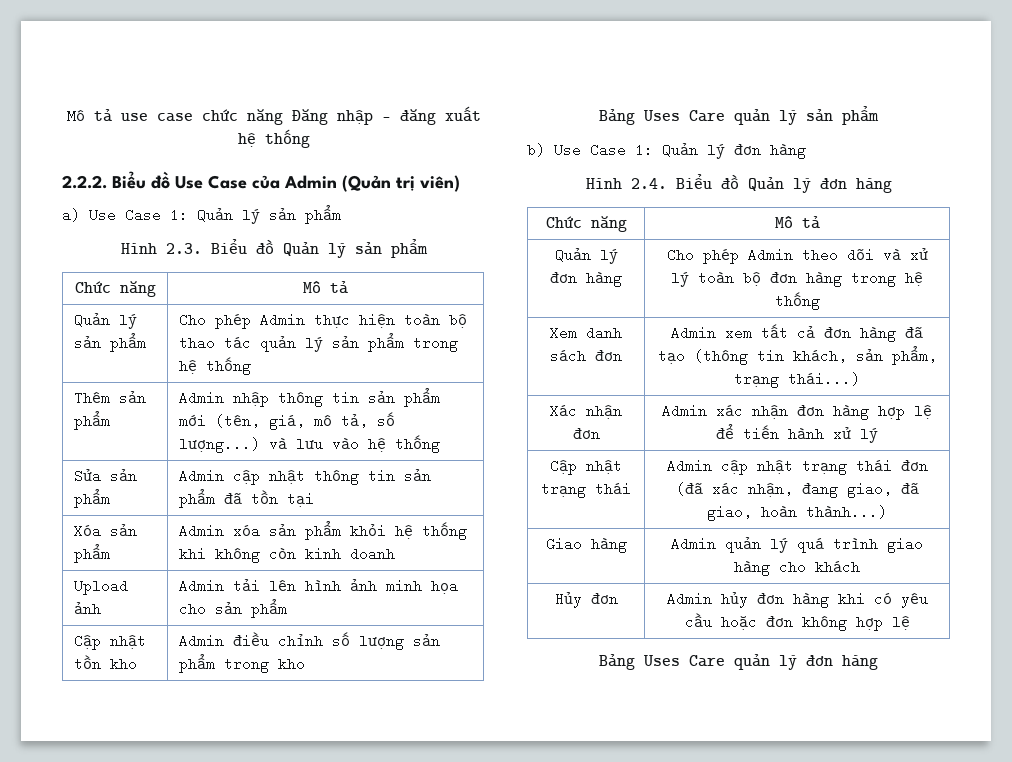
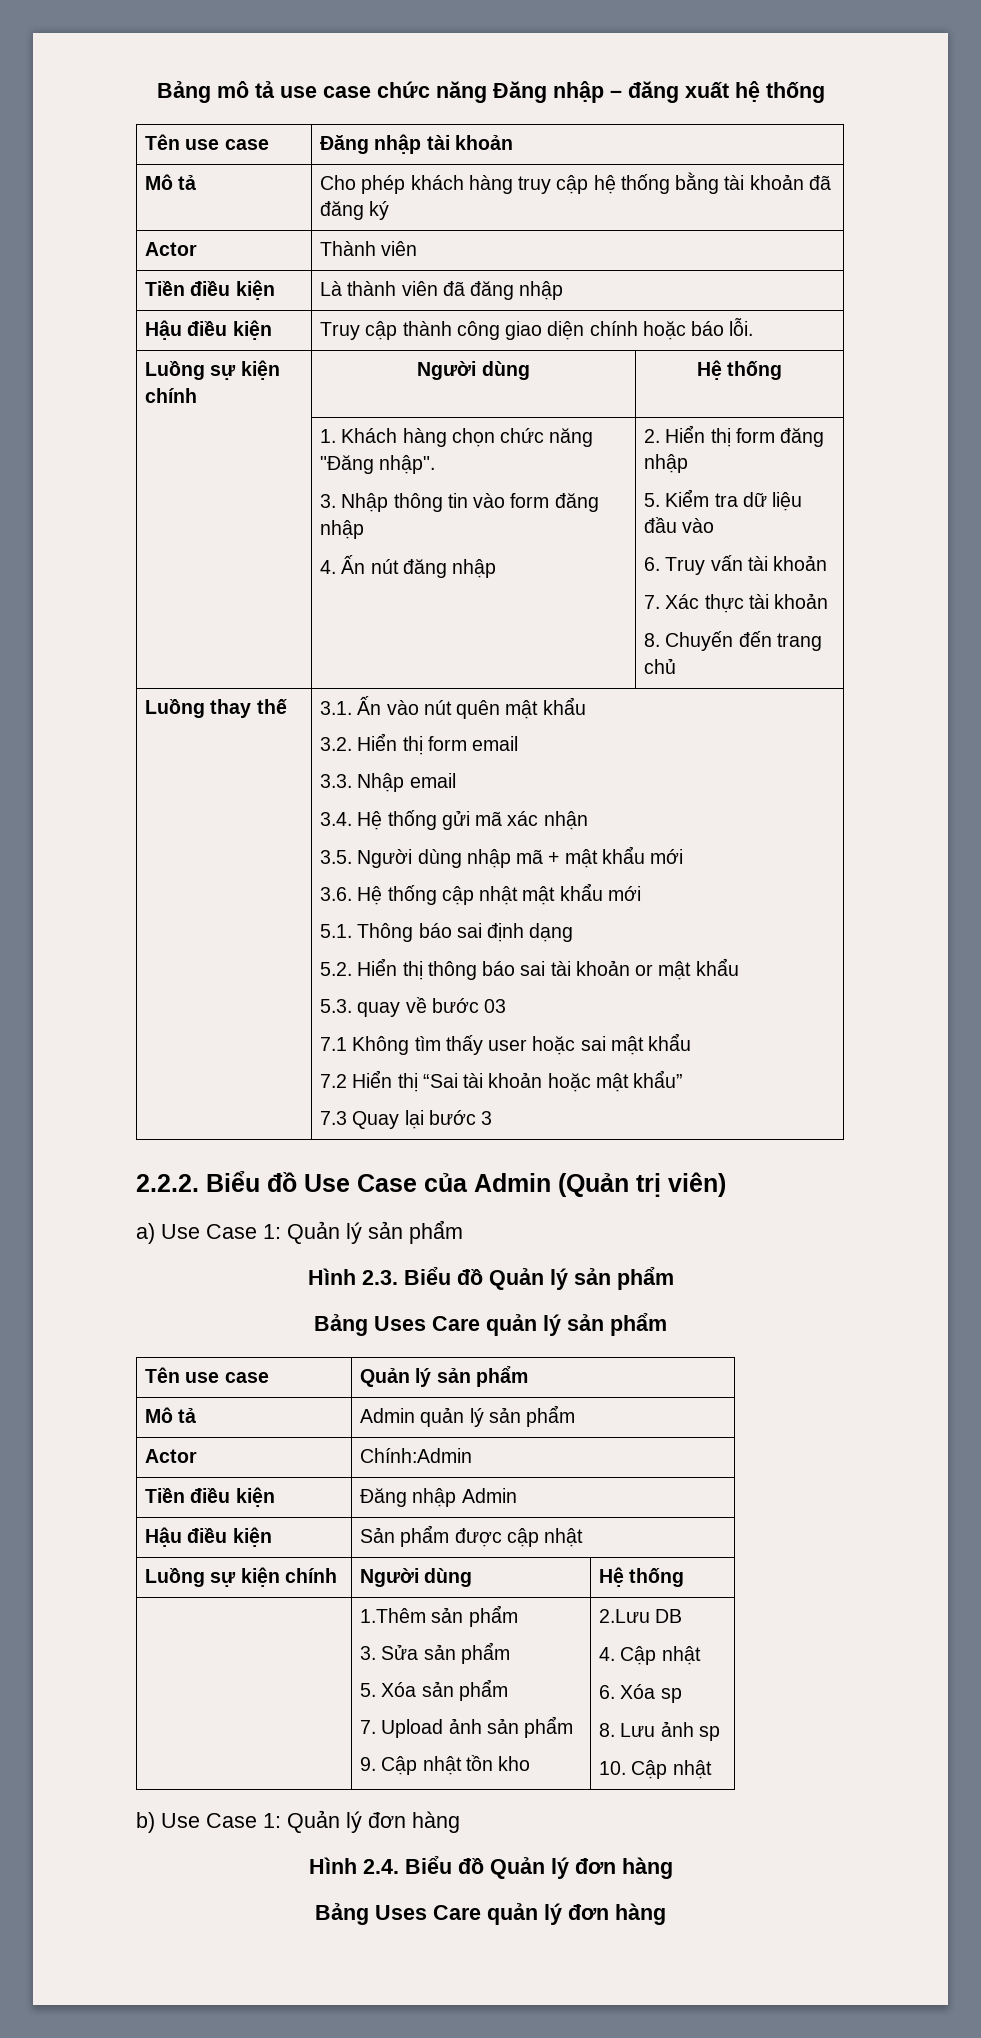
[66,109,85,123] Mô -> [156,81,249,103] Bảng mô
(310, 138) none -> [145,134,269,150] [320,134,513,154] [145,174,197,190] [320,172,831,194] [320,201,390,220] [145,242,198,256] [320,241,418,256] [145,280,275,300] [320,281,564,300] [145,320,272,340] [320,318,754,340] [145,360,280,380] [145,388,198,403] [417,361,530,380] [696,360,783,380] [320,428,594,447] [320,455,436,474] [320,493,599,512] [320,520,365,539] [320,555,497,578] [644,425,825,447] [644,454,689,473] [644,489,803,511] [644,517,715,533] [644,555,828,575] [644,593,829,613] [644,631,822,651] [644,658,677,674] [145,699,287,718] [320,696,586,719] [320,733,519,755] [320,773,456,792] [320,810,588,830] [320,846,684,868] [320,883,641,905] [320,923,574,942] [320,958,739,980] [320,997,507,1017] [320,1033,692,1055] [320,1070,684,1092] [320,1110,493,1129] // Tên use case | Đăng nhập tài khoản // Mô tả | Cho phép khách hàng truy cập hệ thống bằng tài khoản đã đăng ký // Actor | Thành viên // Tiền điều kiện | Là thành viên đã đăng nhập // Hậu điều kiện | Truy cập thành công giao diện chính hoặc báo lỗi. // Luồng sự kiện chính | Người dùng | Hệ thống // | 1. Khách hàng chọn chức năng "Đăng nhập". // 3. Nhập thông tin vào form đăng nhập // 4. Ấn nút đăng nhập | 2. Hiển thị form đăng nhập // 5. Kiểm tra dữ liệu đầu vào // 6. Truy vấn tài khoản // 7. Xác thực tài khoản // 8. Chuyến đến trang chủ // Luồng thay thế | 3.1. Ấn vào nút quên mật khẩu // 3.2. Hiển thị form email // 3.3. Nhập email // 3.4. Hệ thống gửi mã xác nhận // 3.5. Người dùng nhập mã + mật khẩu mới // 3.6. Hệ thống cập nhật mật khẩu mới // 5.1. Thông báo sai định dạng // 5.2. Hiển thị thông báo sai tài khoản or mật khẩu // 5.3. quay về bước 03 // 7.1 Không tìm thấy user hoặc sai mật khẩu // 7.2 Hiển thị “Sai tài khoản hoặc mật khẩu” // 7.3 Quay lại bước 3
[74,281,156,297] [303,281,348,294] [74,313,138,329] [74,333,147,352] [179,313,468,329] [179,333,459,352] [179,357,252,375] [74,391,147,405] [74,411,111,430] [179,388,441,407] [179,412,396,430] [179,435,441,453] [74,469,138,483] [74,489,111,508] [179,469,432,485] [179,489,315,508] [74,524,138,538] [74,544,111,563] [179,521,468,540] [179,547,396,563] [74,579,129,595] [74,602,102,614] [179,579,459,594] [179,599,288,618] [74,634,147,650] [74,655,138,669] [179,632,441,650] [179,654,306,673] // Chức năng | Mô tả // Quản lý sản phẩm | Cho phép Admin thực hiện toàn bộ thao tác quản lý sản phẩm trong hệ thống // Thêm sản phẩm | Admin nhập thông tin sản phẩm mới (tên, giá, mô tả, số lượng...) và lưu vào hệ thống // Sửa sản phẩm | Admin cập nhật thông tin sản phẩm đã tồn tại // Xóa sản phẩm | Admin xóa sản phẩm khỏi hệ thống khi không còn kinh doanh // Upload ảnh | Admin tải lên hình ảnh minh họa cho sản phẩm // Cập nhật tồn kho | Admin điều chỉnh số lượng sản phẩm trong kho -> (674, 1278) none
(879, 115) none -> [145,1367,269,1383] [360,1366,528,1387] [145,1407,197,1423] [360,1405,576,1427] [145,1449,198,1463] [360,1448,473,1463] [145,1487,275,1507] [360,1488,517,1507] [145,1527,272,1547] [360,1525,584,1547] [145,1567,337,1587] [360,1568,473,1587] [599,1567,685,1587] [360,1605,518,1627] [360,1642,510,1664] [360,1679,508,1701] [360,1716,574,1738] [360,1755,531,1775] [599,1609,683,1623] [599,1646,701,1665] [599,1684,682,1703] [599,1721,720,1741] [599,1760,712,1779] // Tên use case | Quản lý sản phẩm // Mô tả | Admin quản lý sản phẩm // Actor | Chính:Admin // Tiền điều kiện | Đăng nhập Admin // Hậu điều kiện | Sản phẩm được cập nhật // Luồng sự kiện chính | Người dùng | Hệ thống // | 1.Thêm sản phẩm // 3. Sửa sản phẩm // 5. Xóa sản phẩm // 7. Upload ảnh sản phẩm // 9. Cập nhật tồn kho | 2.Lưu DB // 4. Cập nhật // 6. Xóa sp // 8. Lưu ảnh sp // 10. Cập nhật
[545,216,627,232] [774,216,820,229] [554,248,618,264] [550,272,622,287] [666,248,928,264] [671,271,923,287] [774,292,820,310] [550,326,622,340] [550,349,622,363] [671,324,923,342] [657,346,937,365] [734,372,860,388] [550,404,622,419] [572,428,600,439] [662,404,932,420] [716,424,878,443] [550,459,622,475] [541,483,631,498] [666,459,928,475] [675,482,919,498] [707,505,887,521] [545,537,627,553] [671,537,923,553] [734,560,860,576] [554,592,618,608] [666,592,928,608] [684,613,910,631] // Chức năng | Mô tả // Quản lý đơn hàng | Cho phép Admin theo dõi và xử lý toàn bộ đơn hàng trong hệ thống // Xem danh sách đơn | Admin xem tất cả đơn hàng đã tạo (thông tin khách, sản phẩm, trạng thái...) // Xác nhận đơn | Admin xác nhận đơn hàng hợp lệ để tiến hành xử lý // Cập nhật trạng thái | Admin cập nhật trạng thái đơn (đã xác nhận, đang giao, đã giao, hoàn thành...) // Giao hàng | Admin quản lý quá trình giao hàng cho khách // Hủy đơn | Admin hủy đơn hàng khi có yêu cầu hoặc đơn không hợp lệ -> (673, 1868) none

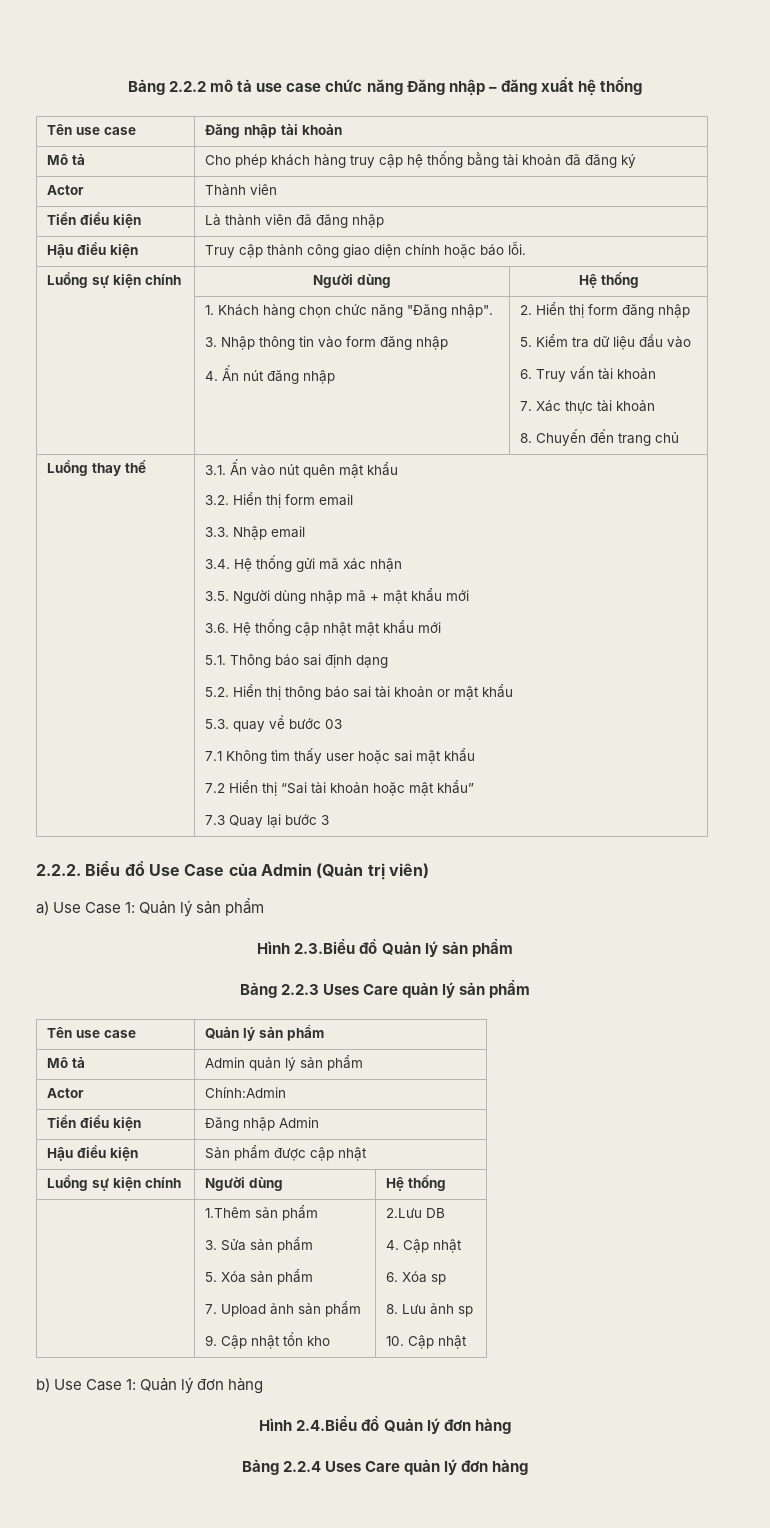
[156,81,211,103] Bảng -> [128,79,207,95] Bảng 2.2.2
[361,1267,451,1285] 2.3. Biểu -> [294,939,356,954] 2.3.Biểu
(368, 1325) none -> [280,984,319,995] 2.2.3
[362,1856,452,1874] 2.4. Biểu -> [296,1416,358,1431] 2.4.Biểu
(369, 1914) none -> [282,1461,321,1472] 2.2.4

